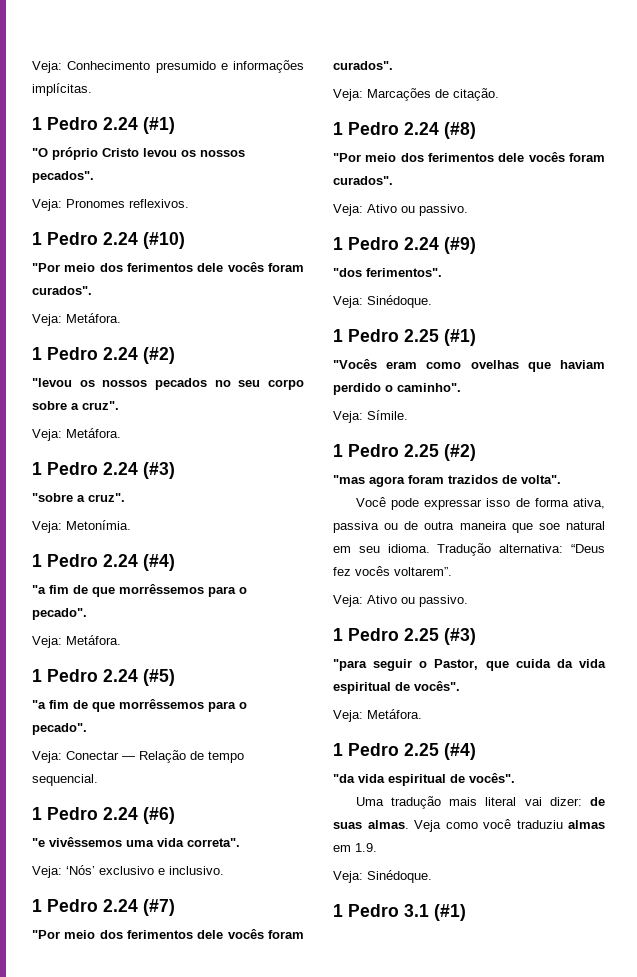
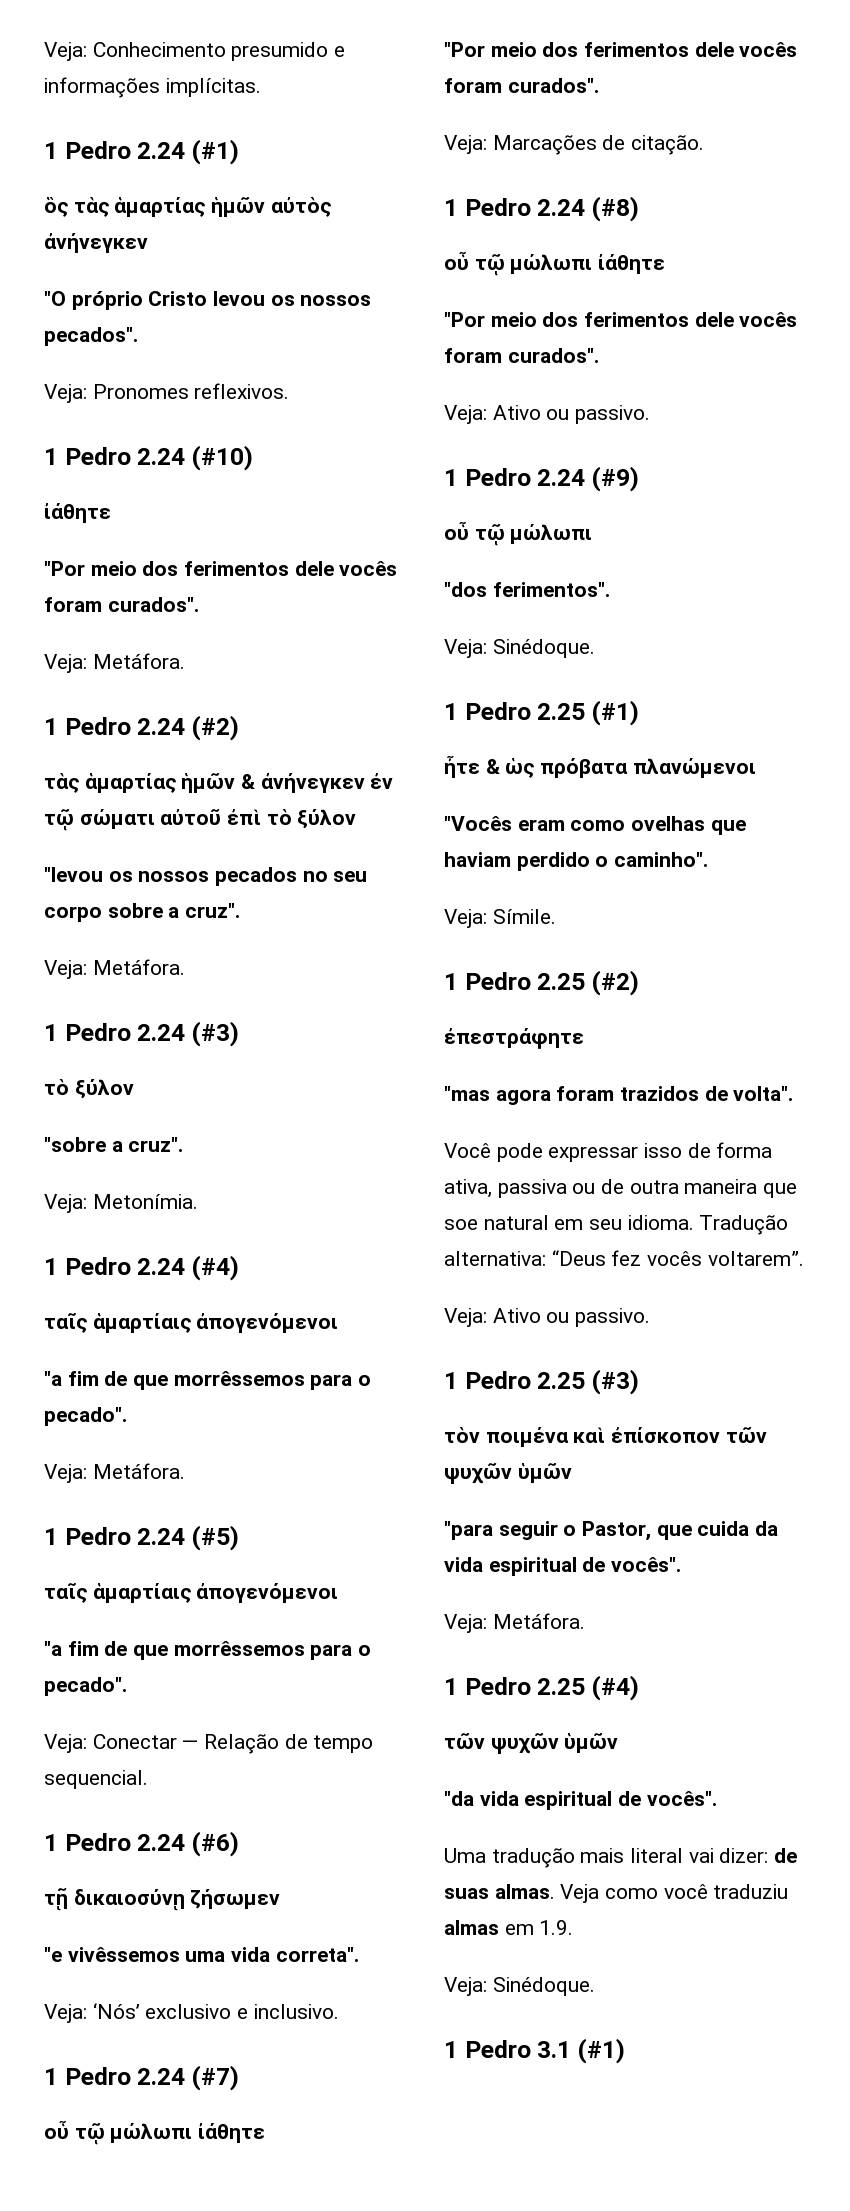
(175, 125) none -> [44,197,331,217] [44,233,148,253] // ὃς τὰς ἁμαρτίας ἡμῶν αὐτὸς ἀνήνεγκεν
(185, 240) none -> [44,503,111,523] // ἰάθητε
(175, 355) none -> [44,773,394,793] [44,809,357,831] // τὰς ἁμαρτίας ἡμῶν & ἀνήνεγκεν ἐν τῷ σώματι αὐτοῦ ἐπὶ τὸ ξύλον
(175, 470) none -> [44,1079,134,1099] // τὸ ξύλον
(175, 562) none -> [44,1313,339,1333] // ταῖς ἁμαρτίαις ἀπογενόμενοι
(175, 677) none -> [44,1583,339,1603] // ταῖς ἁμαρτίαις ἀπογενόμενοι
(175, 815) none -> [44,1888,281,1911] // τῇ δικαιοσύνῃ ζήσωμεν
(175, 907) none -> [44,2120,266,2145] // οὗ τῷ μώλωπι ἰάθητε
(476, 130) none -> [444,251,666,276] // οὗ τῷ μώλωπι ἰάθητε
(476, 245) none -> [444,521,593,546] // οὗ τῷ μώλωπι
(476, 337) none -> [444,755,756,778] // ἦτε & ὡς πρόβατα πλανώμενοι
(476, 452) none -> [444,1028,584,1049] // ἐπεστράφητε
(476, 636) none -> [444,1427,767,1447] [444,1463,572,1484] // τὸν ποιμένα καὶ ἐπίσκοπον τῶν ψυχῶν ὑμῶν
(476, 751) none -> [444,1733,619,1754] // τῶν ψυχῶν ὑμῶν

